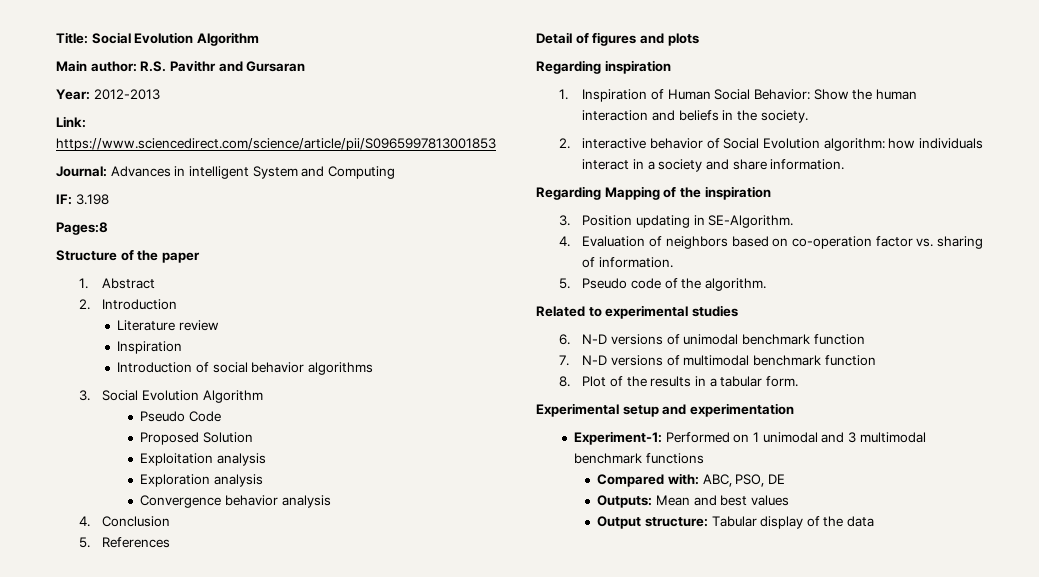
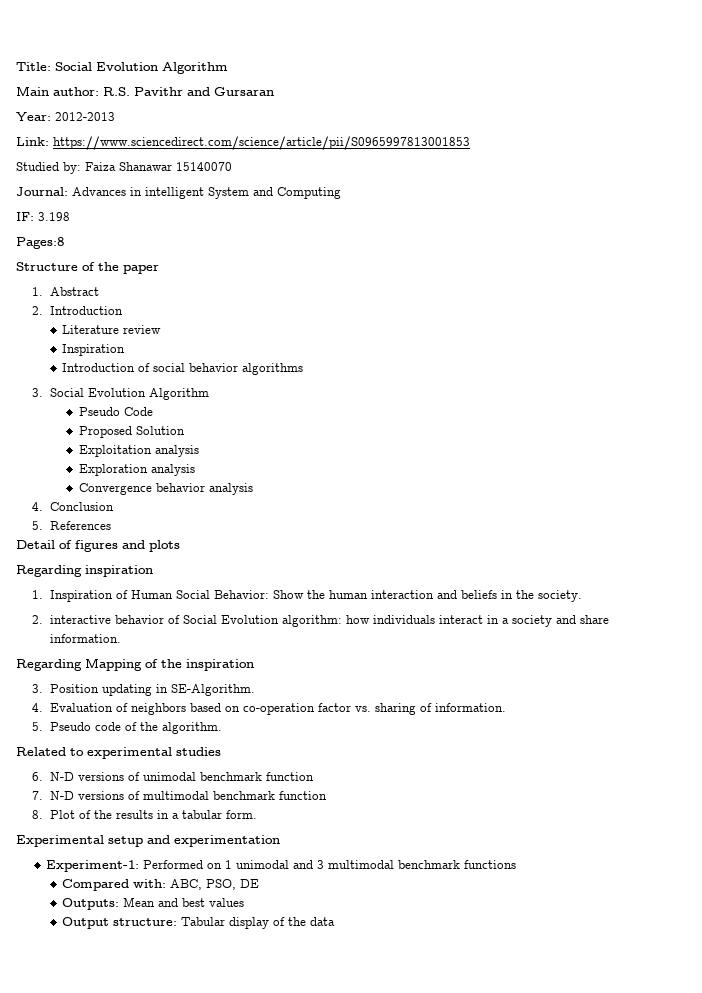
(496, 144) none -> [16,162,232,174] // Studied by: Faiza Shanawar 15140070

